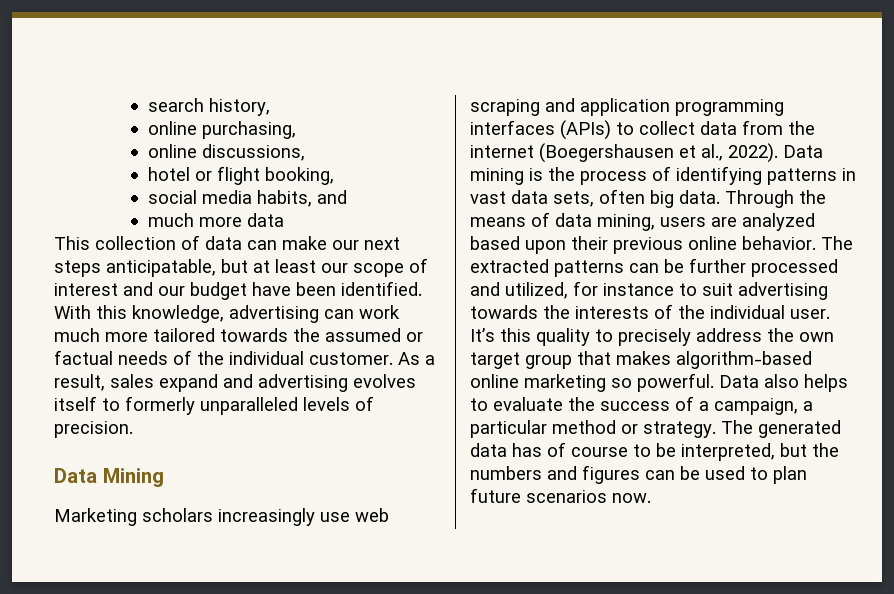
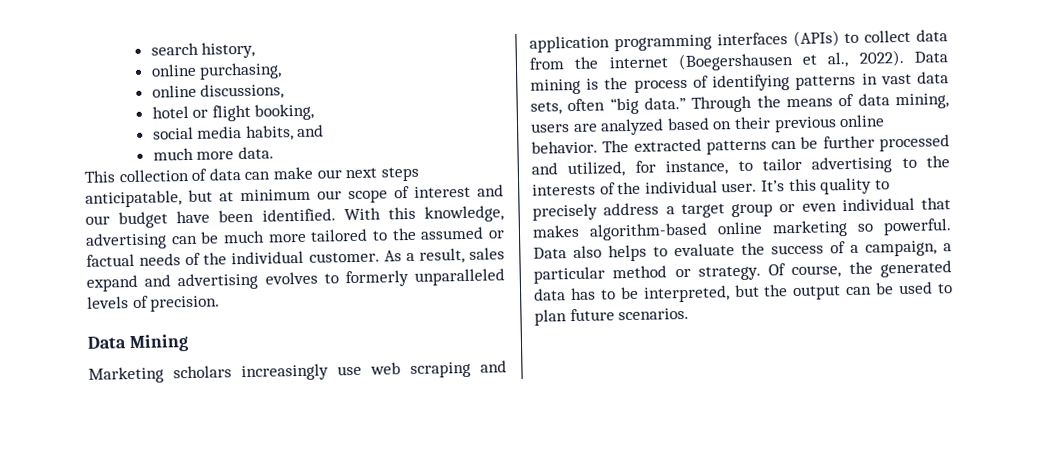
[246,213,284,227] data -> [237,146,274,160] data.
[275,259,316,273] least -> [240,188,311,202] minimum
[359,305,400,319] work -> [200,231,220,244] be
[220,328,288,342] towards -> [372,230,388,241] to
[54,396,97,411] itself -> (318, 278) none
[650,190,720,208] big data. -> [609,96,686,115] “big data.”
[525,240,566,254] upon -> [712,121,733,130] on
[603,282,828,300] [470,305,538,319] instance to suit advertising towards -> [665,156,917,176] instance, to tailor advertising to
[767,328,834,342] [470,352,572,369] the own target group -> [665,197,915,219] a target group or even individual
[721,420,753,434] The -> [768,261,873,279] Of course, the
[547,442,628,457] of course -> (596, 294) none
[470,465,640,484] numbers and figures -> [792,285,842,301] output
[526,490,651,503] scenarios now. -> [618,307,690,321] scenarios.

